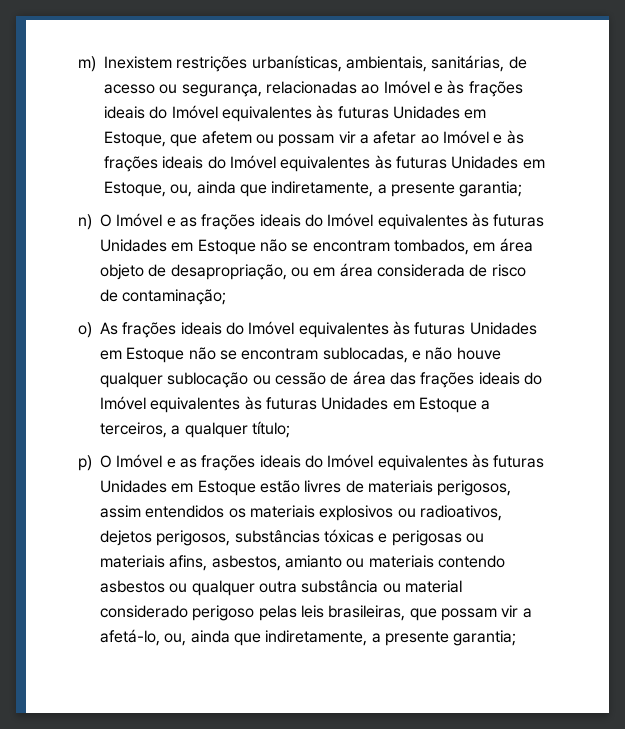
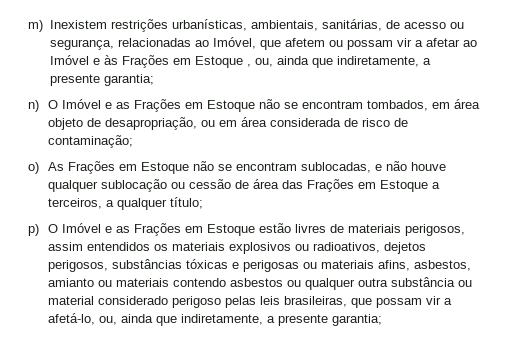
[383,80,523,97] [104,105,487,122] [104,131,166,147] Imóvel e às frações ideais do Imóvel equivalentes às futuras Unidades em Estoque, -> [212,37,256,49] Imóvel,
[104,155,545,172] [104,181,166,197] frações ideais do Imóvel equivalentes às futuras Unidades em Estoque, -> [121,55,251,68] Frações em Estoque ,
[201,213,545,230] [100,239,167,252] frações ideais do Imóvel equivalentes às futuras Unidades -> [133,99,181,112] Frações
[122,321,537,338] frações ideais do Imóvel equivalentes às futuras Unidades -> [67,161,115,174] Frações
[420,372,542,388] [100,396,389,413] frações ideais do Imóvel equivalentes às futuras Unidades -> [306,179,354,192] Frações
[201,454,545,471] [100,480,167,493] frações ideais do Imóvel equivalentes às futuras Unidades -> [133,223,181,236] Frações

